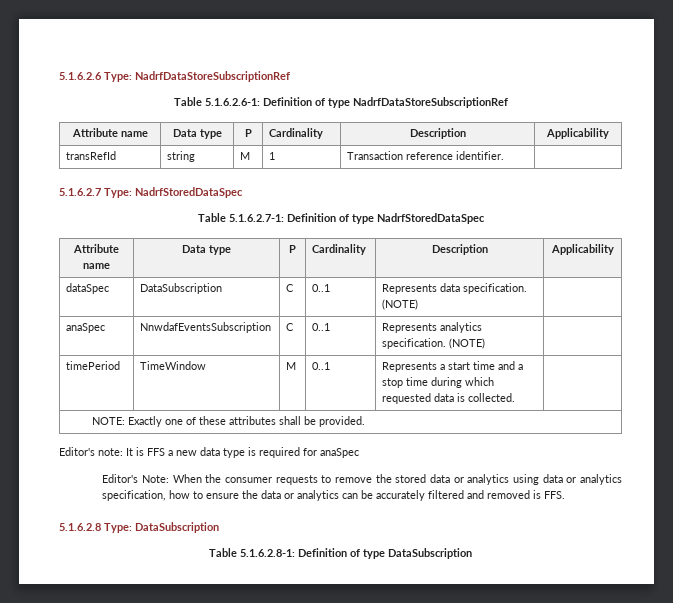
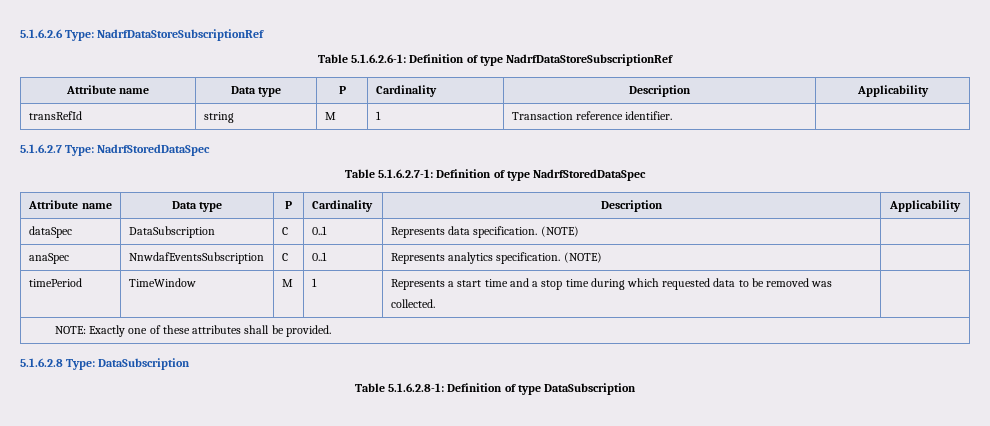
[312,362,331,370] 0..1 -> [311,278,317,287] 1
[457,393,466,402] is -> [738,278,833,287] to be removed was
[59,447,359,458] [102,474,623,485] [102,490,566,501] // Editor's note: It is FFS a new data type is required for anaSpec // Editor's Note: When the consumer requests to remove the stored data or analytics using data or analytics specification, how to ensure the data or analytics can be accurately filtered and removed is FFS. -> (331, 331) none

